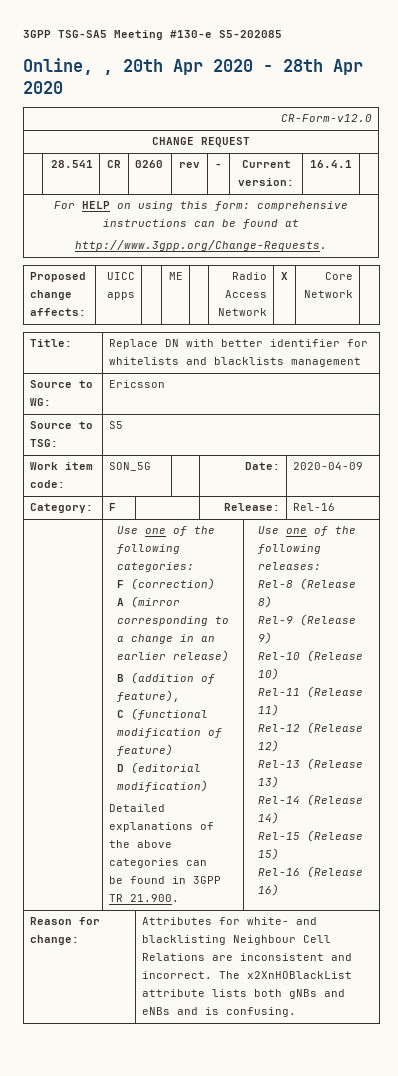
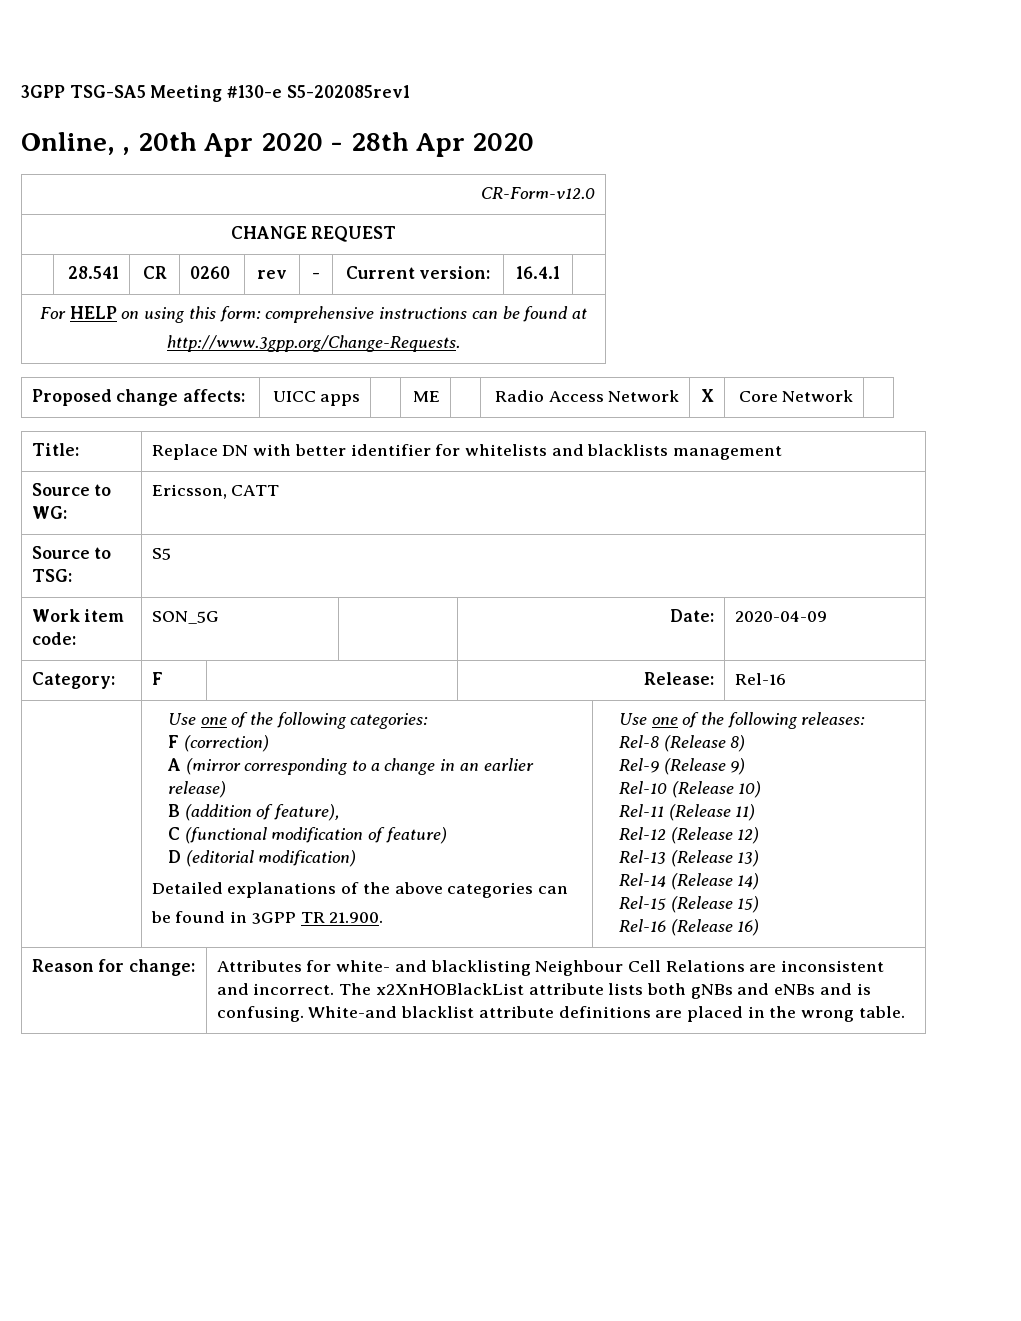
[219,30,282,38] S5-202085 -> [286,85,410,98] S5-202085rev1
[108,380,165,388] Ericsson -> [151,484,280,499] Ericsson, CATT
(296, 1012) none -> [308,1006,905,1022] White-and blacklist attribute definitions are placed in the wrong table.

